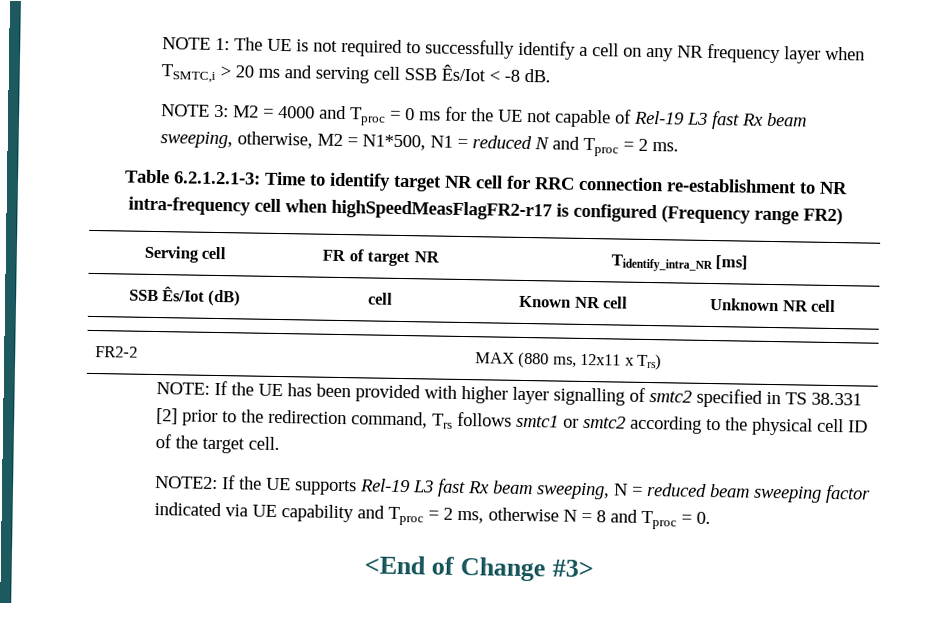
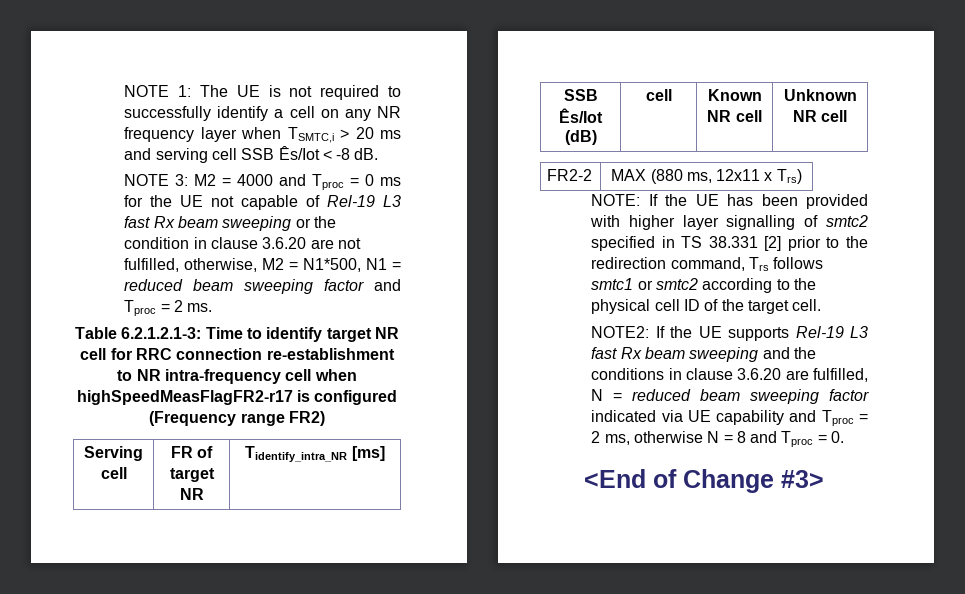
[160,131,234,149] sweeping, -> [222,216,336,231] [124,237,361,249] [124,258,180,272] sweeping or the condition in clause 3.6.20 are not fulfilled,
[534,137,551,150] N -> [193,279,365,294] beam sweeping factor
[536,482,611,500] sweeping, -> [689,347,816,362] [591,368,868,382] sweeping and the conditions in clause 3.6.20 are fulfilled,

